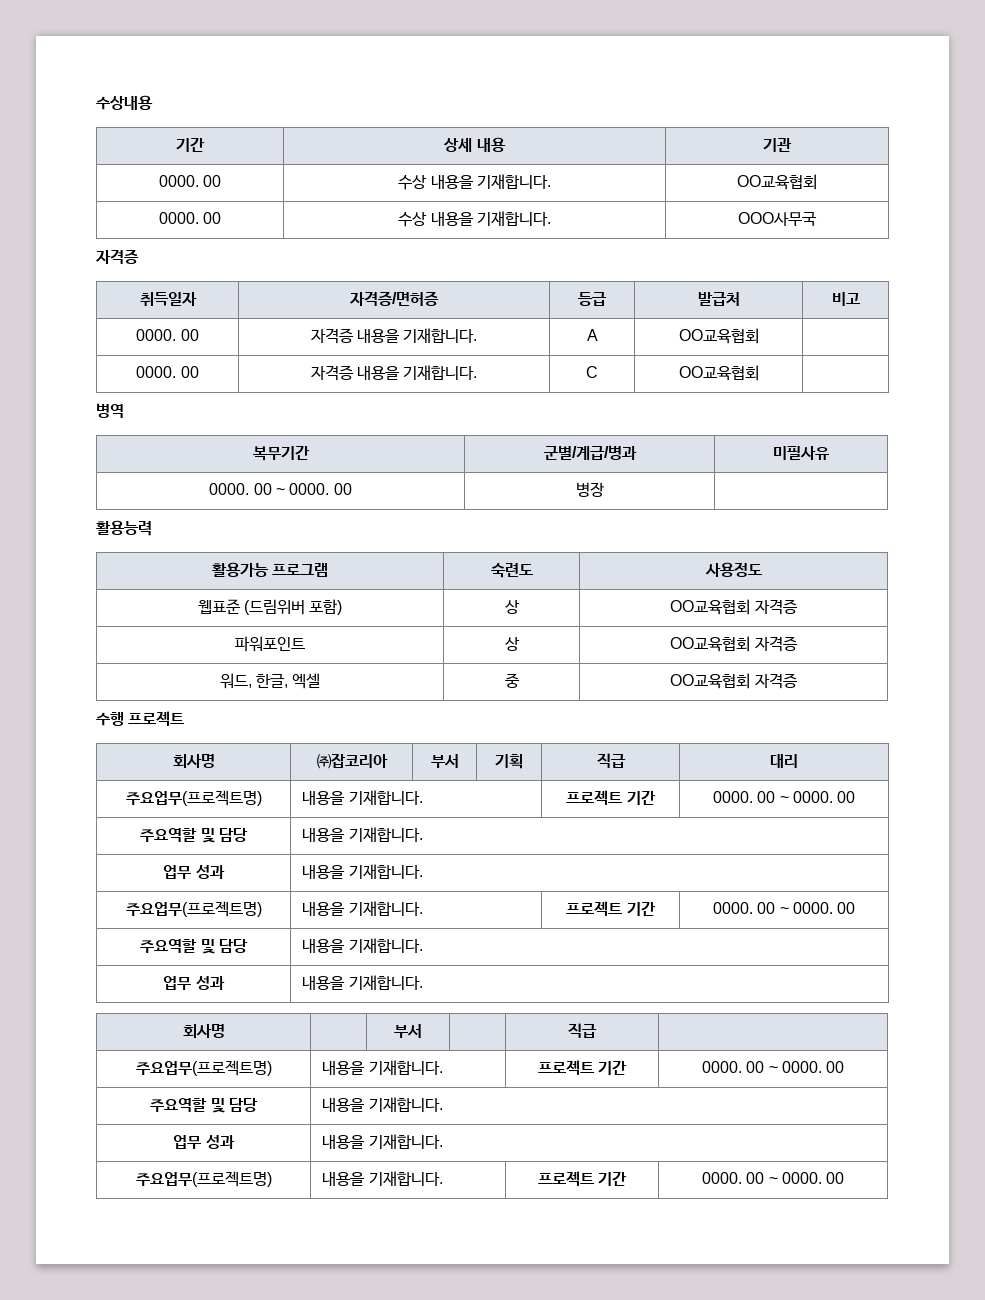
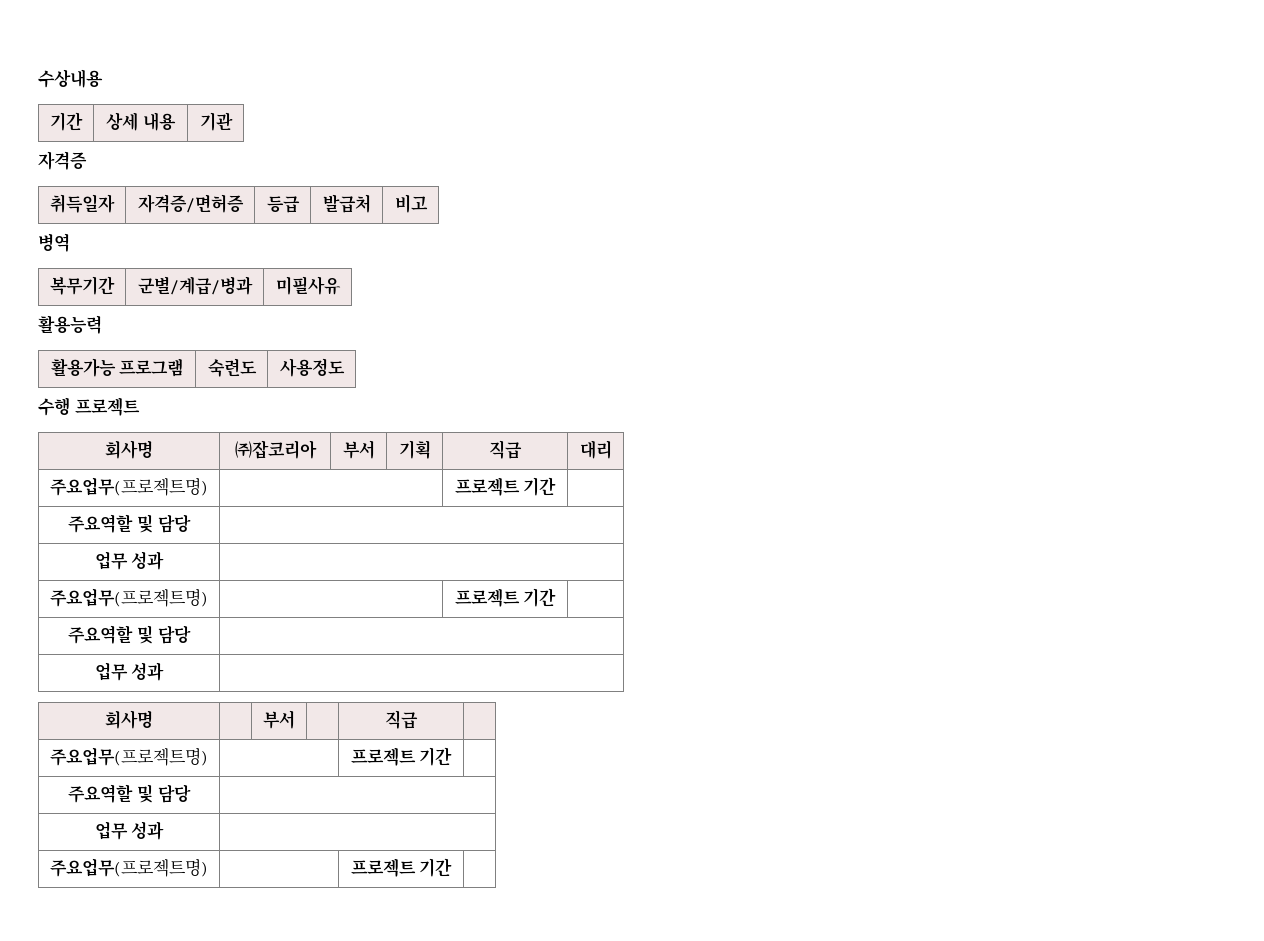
[158,175,222,187] [398,174,551,190] [737,174,817,190] [158,212,222,224] [398,211,551,227] [738,212,817,226] // 0000. 00 | 수상 내용을 기재합니다. | OO교육협회 // 0000. 00 | 수상 내용을 기재합니다. | OOO사무국 -> (233, 121) none
[136,329,199,341] [310,328,478,344] [586,329,598,341] [678,328,759,344] [136,366,199,378] [310,365,478,381] [586,366,598,378] [678,365,759,381] [96,403,124,418] [252,445,310,461] [543,445,637,460] [773,446,829,460] [209,483,352,495] [575,482,605,497] // 0000. 00 | 자격증 내용을 기재합니다. | A | OO교육협회 | // 0000. 00 | 자격증 내용을 기재합니다. | C | OO교육협회 | // 병역 // 복무기간 | 군별/계급/병과 | 미필사유 // 0000. 00 ~ 0000. 00 | 병장 | -> [38,233,70,252] [50,276,115,295] [137,276,253,295] [275,276,341,295] // 병역 // 복무기간 | 군별/계급/병과 | 미필사유
[197,599,343,615] [504,600,520,614] [670,599,798,615] [235,636,305,652] [504,637,520,651] [670,636,798,652] [219,673,321,689] [504,673,520,688] [670,673,798,689] // 웹표준 (드림위버 포함) | 상 | OO교육협회 자격증 // 파워포인트 | 상 | OO교육협회 자격증 // 워드, 한글, 엑셀 | 중 | OO교육협회 자격증 -> (345, 367) none
[302,790,423,805] [566,790,656,805] [712,791,856,803] [140,828,248,843] [302,827,423,842] [163,865,225,879] [302,864,423,879] [125,901,262,917] [302,901,423,916] [566,901,656,916] [712,902,856,914] [140,939,248,954] [302,938,423,953] [163,976,225,990] [302,975,423,990] 내용을 기재합니다. | 프로젝트 기간 | 0000. 00 ~ 0000. 00 // 주요역할 및 담당 | 내용을 기재합니다. // 업무 성과 | 내용을 기재합니다. // 주요업무(프로젝트명) | 내용을 기재합니다. | 프로젝트 기간 | 0000. 00 ~ 0000. 00 // 주요역할 및 담당 | 내용을 기재합니다. // 업무 성과 | 내용을 기재합니다. -> [454,477,557,496] [68,514,191,533] [94,551,165,570] [50,588,208,607] [454,588,557,607] [68,625,191,644] [94,662,165,681] | 프로젝트 기간 | // 주요역할 및 담당 | // 업무 성과 | // 주요업무(프로젝트명) | | 프로젝트 기간 | // 주요역할 및 담당 | // 업무 성과 |
[322,1060,443,1075] [537,1060,628,1075] [701,1061,845,1073] [150,1098,258,1113] [322,1097,443,1112] [173,1135,235,1149] [322,1134,443,1149] [135,1171,272,1187] [322,1171,443,1186] [537,1171,628,1186] [701,1172,845,1184] 내용을 기재합니다. | 프로젝트 기간 | 0000. 00 ~ 0000. 00 // 주요역할 및 담당 | 내용을 기재합니다. // 업무 성과 | 내용을 기재합니다. // 주요업무(프로젝트명) | 내용을 기재합니다. | 프로젝트 기간 | 0000. 00 ~ 0000. 00 -> [350,747,453,766] [68,784,191,803] [94,821,165,840] [50,858,208,877] [350,858,453,877] | 프로젝트 기간 | // 주요역할 및 담당 | // 업무 성과 | // 주요업무(프로젝트명) | | 프로젝트 기간 |

